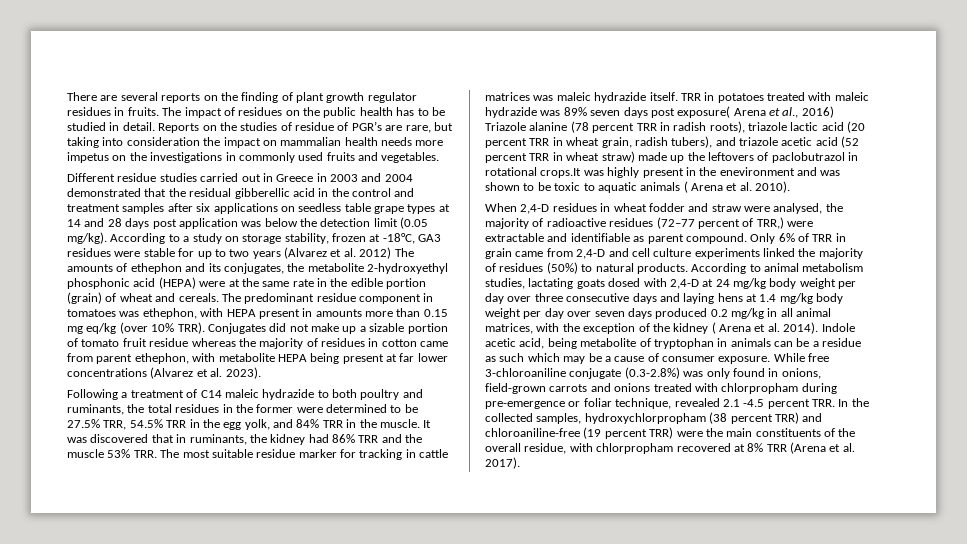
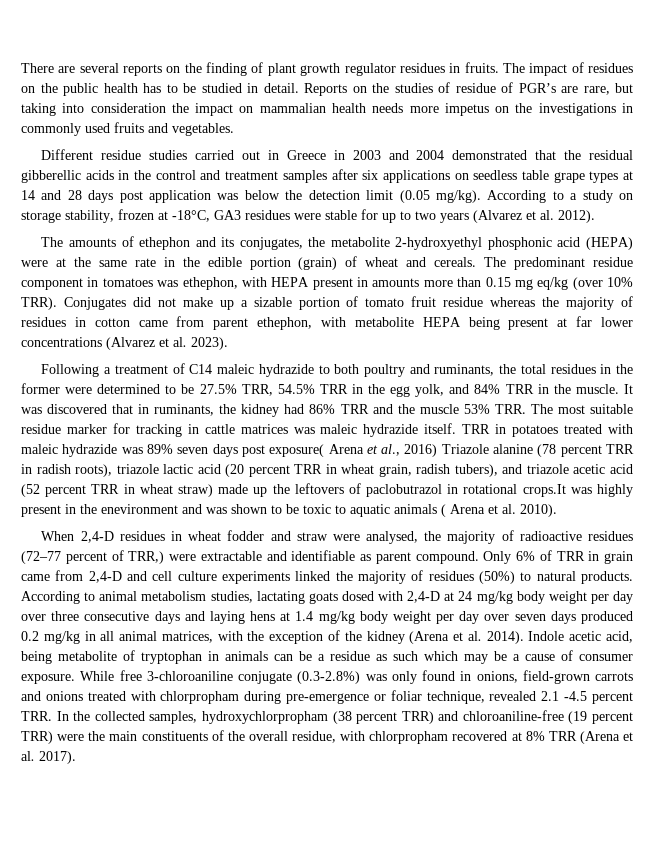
[292,188,315,197] acid -> [85,170,114,180] acids
[359,247,392,259] 2012) -> [558,210,595,223] 2012). //
[711,322,751,334] ( Arena -> [409,631,450,644] (Arena

